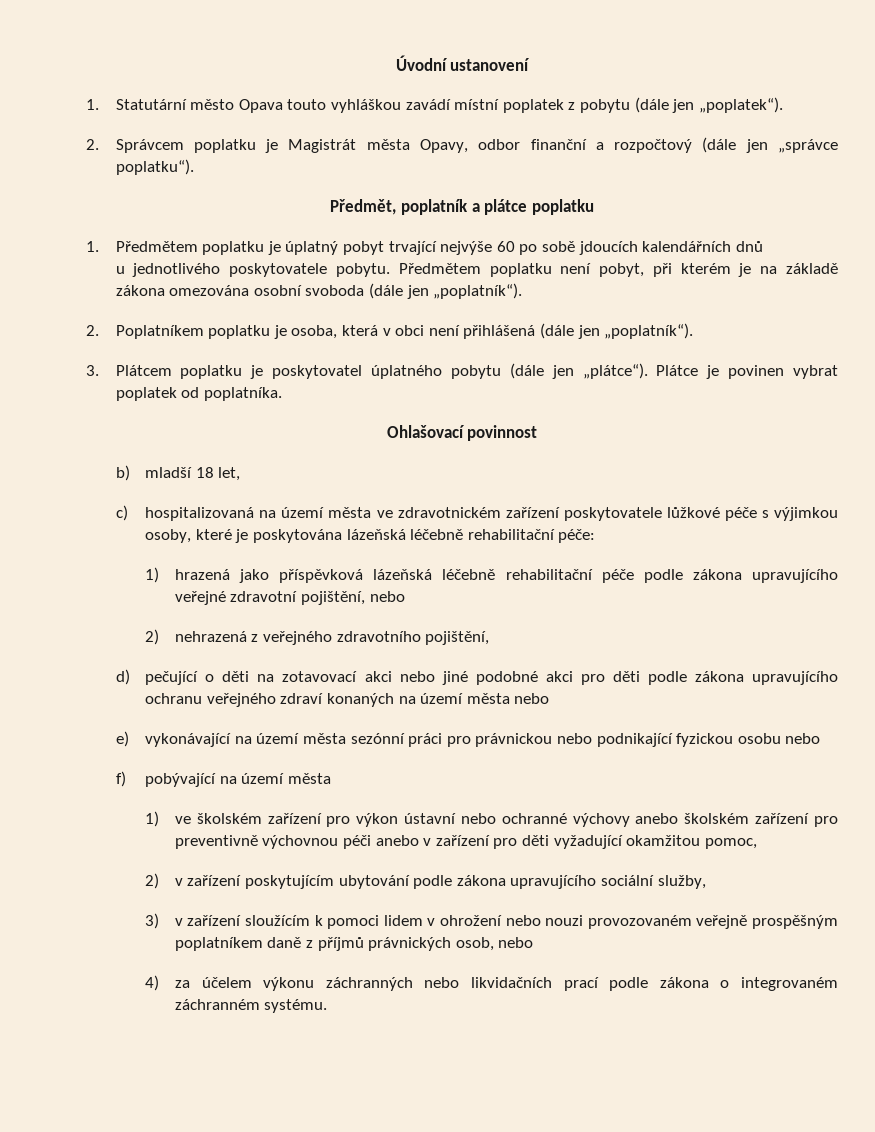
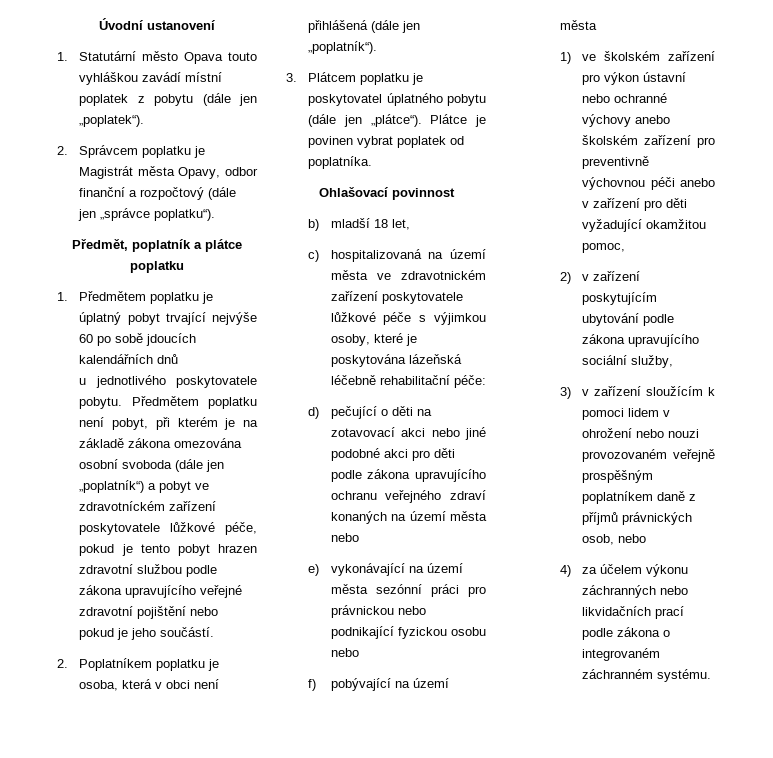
[433,283,523,299] „poplatník“). -> [79,480,210,493] [79,501,217,511] [79,522,257,535] [79,544,257,556] [79,564,218,577] [79,585,243,598] [79,606,219,619] [79,627,215,640] „poplatník“) a pobyt ve zdravotníckém zařízení poskytovatele lůžkové péče, pokud je tento pobyt hrazen zdravotní službou podle zákona upravujícího veřejné zdravotní pojištění nebo pokud je jeho součástí.
[145,567,838,583] [174,591,405,605] [145,629,490,645] // 1) hrazená jako příspěvková lázeňská léčebně rehabilitační péče podle zákona upravujícího veřejné zdravotní pojištění, nebo // 2) nehrazená z veřejného zdravotního pojištění, -> (486, 381) none

